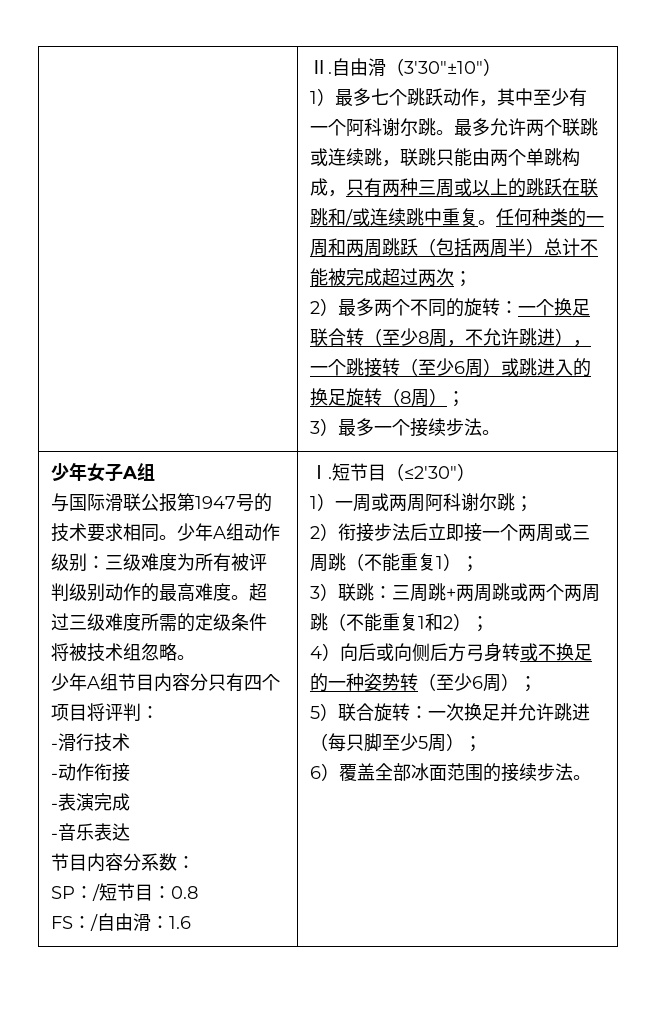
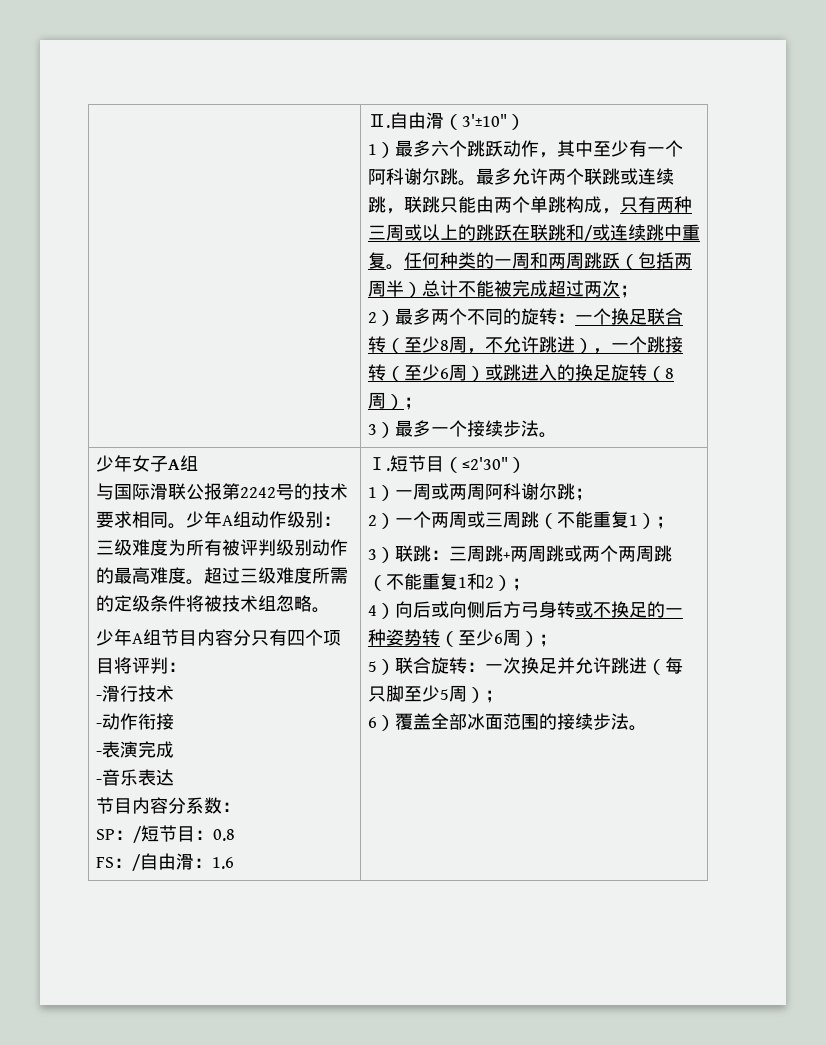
[404,61,484,74] 3′30″±10″ -> [461,114,507,127] 3′±10″
[371,88,390,105] 七 -> [430,140,449,157] 六
[195,496,237,509] 1947 -> [239,487,276,498] 2242
[338,523,483,542] 衔接步法后立即接 -> (395, 521) none

